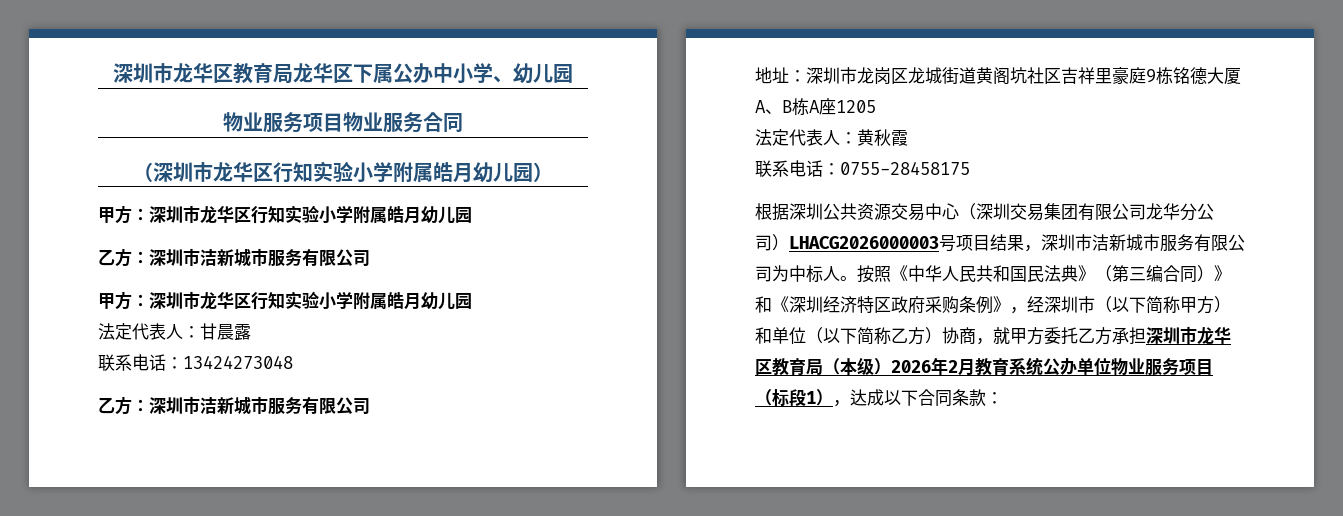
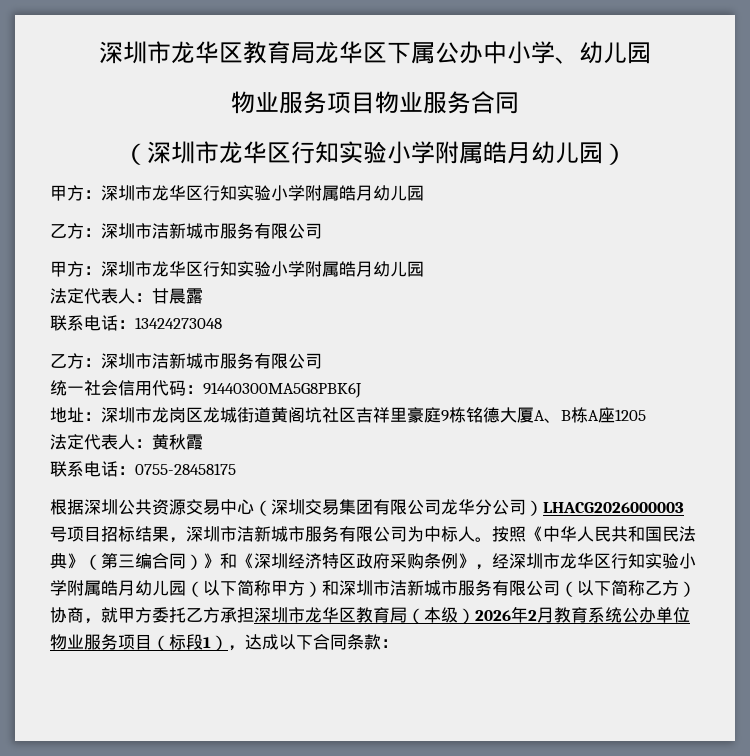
(370, 406) none -> [50,380,361,398] // 统一社会信用代码：91440300MA5G8PBK6J
(990, 243) none -> [101,526,135,542] 招标
(1095, 304) none -> [560,553,696,569] [50,580,186,596] 龙华区行知实验小学附属皓月幼儿园
[772,327,806,344] 单位 -> [339,580,560,596] 深圳市洁新城市服务有限公司

